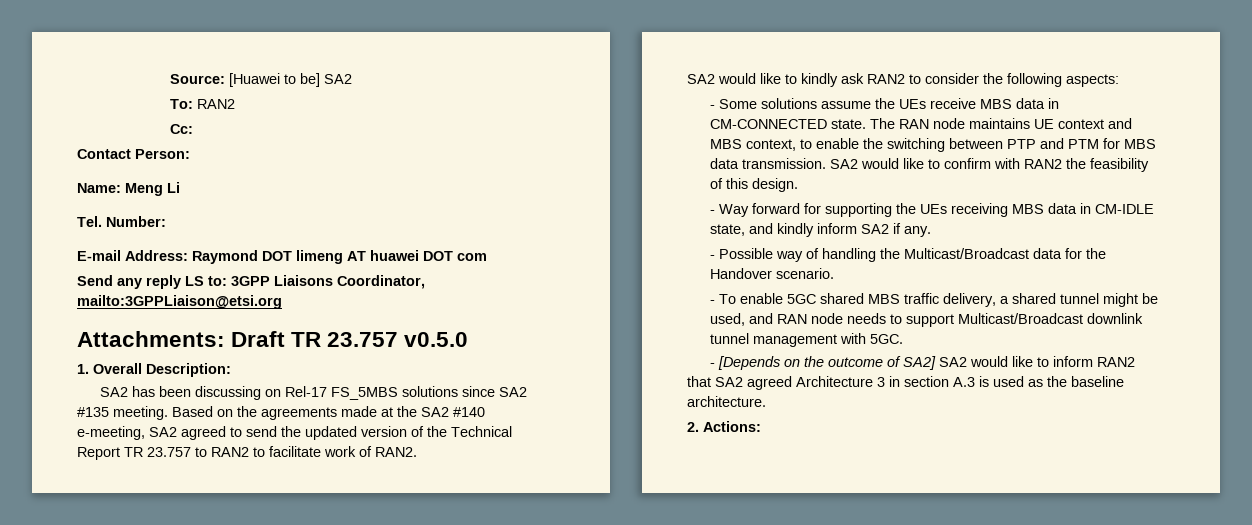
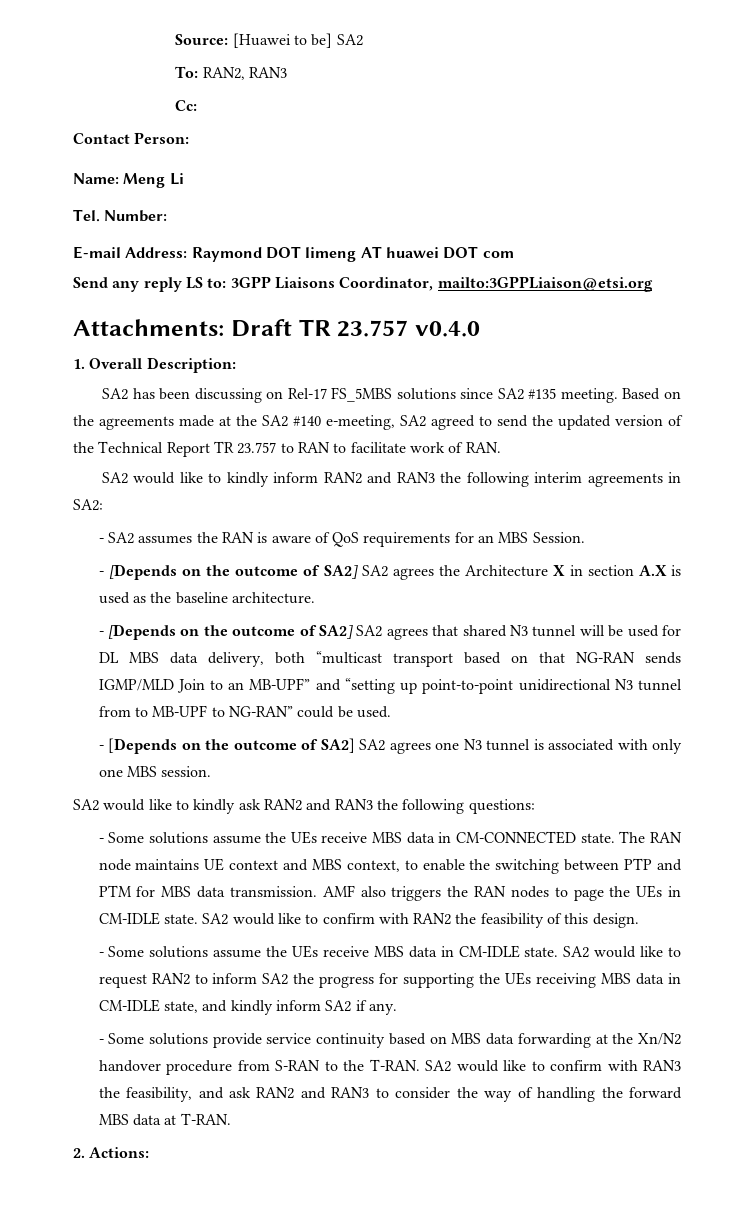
[197,99,236,109] RAN2 -> [202,67,287,80] RAN2, RAN3
[404,332,469,347] v0.5.0 -> [415,321,480,337] v0.4.0
[211,447,249,457] RAN2 -> [297,442,330,453] RAN
[375,447,417,457] RAN2. -> [465,442,501,453] [102,472,681,487] [73,499,103,511] [98,532,585,547] [98,564,681,580] [98,592,315,604] [98,624,681,640] [98,651,682,667] [98,678,682,694] [98,705,391,718] [98,738,682,754] [98,766,212,777] RAN. // SA2 would like to kindly inform RAN2 and RAN3 the following interim agreements in SA2: // - SA2 assumes the RAN is aware of QoS requirements for an MBS Session. // - [Depends on the outcome of SA2] SA2 agrees the Architecture X in section A.X is used as the baseline architecture. // - [Depends on the outcome of SA2] SA2 agrees that shared N3 tunnel will be used for DL MBS data delivery, both “multicast transport based on that NG-RAN sends IGMP/MLD Join to an MB-UPF” and “setting up point-to-point unidirectional N3 tunnel from to MB-UPF to NG-RAN” could be used. // - [Depends on the outcome of SA2] SA2 agrees one N3 tunnel is associated with only one MBS session.
[909,73,1119,87] to consider the following aspects: -> [306,799,535,814] and RAN3 the following questions:
(827, 163) none -> [322,885,682,901] [98,912,198,925] AMF also triggers the RAN nodes to page the UEs in CM-IDLE state.
[719,203,801,217] Way forward -> [108,945,681,958] [98,973,375,988] Some solutions assume the UEs receive MBS data in CM-IDLE state. SA2 would like to request RAN2 to inform SA2 the progress
[719,248,1107,262] [710,268,835,279] [710,293,1159,307] [710,313,1144,327] [710,333,904,347] [709,356,1135,370] [687,376,1124,390] [687,396,766,407] Possible way of handling the Multicast/Broadcast data for the Handover scenario. // - To enable 5GC shared MBS traffic delivery, a shared tunnel might be used, and RAN node needs to support Multicast/Broadcast downlink tunnel management with 5GC. // - [Depends on the outcome of SA2] SA2 would like to inform RAN2 that SA2 agreed Architecture 3 in section A.3 is used as the baseline architecture. -> [108,1033,681,1048] [98,1059,682,1075] [98,1087,682,1102] [98,1113,231,1126] Some solutions provide service continuity based on MBS data forwarding at the Xn/N2 handover procedure from S-RAN to the T-RAN. SA2 would like to confirm with RAN3 the feasibility, and ask RAN2 and RAN3 to consider the way of handling the forward MBS data at T-RAN.

